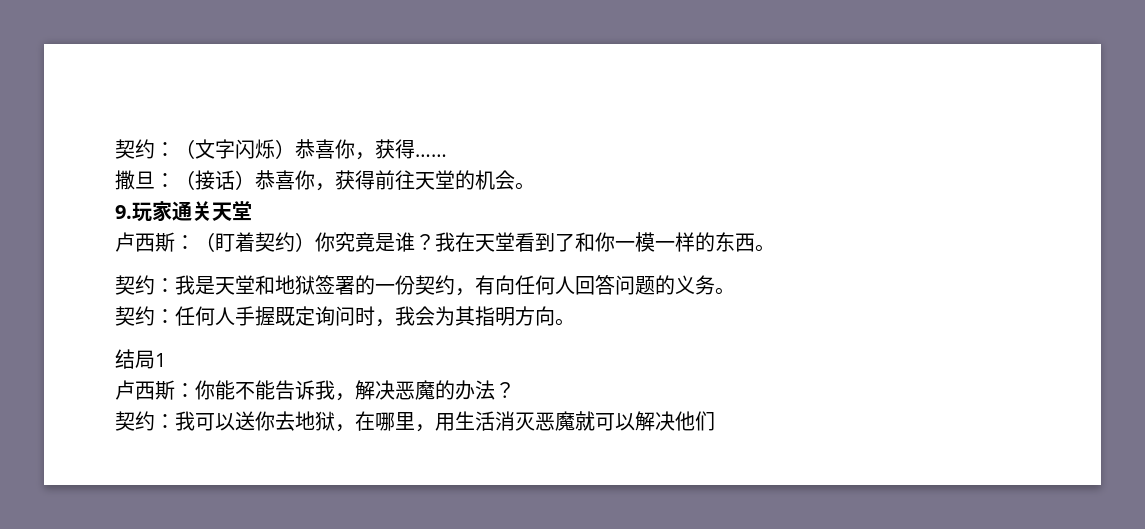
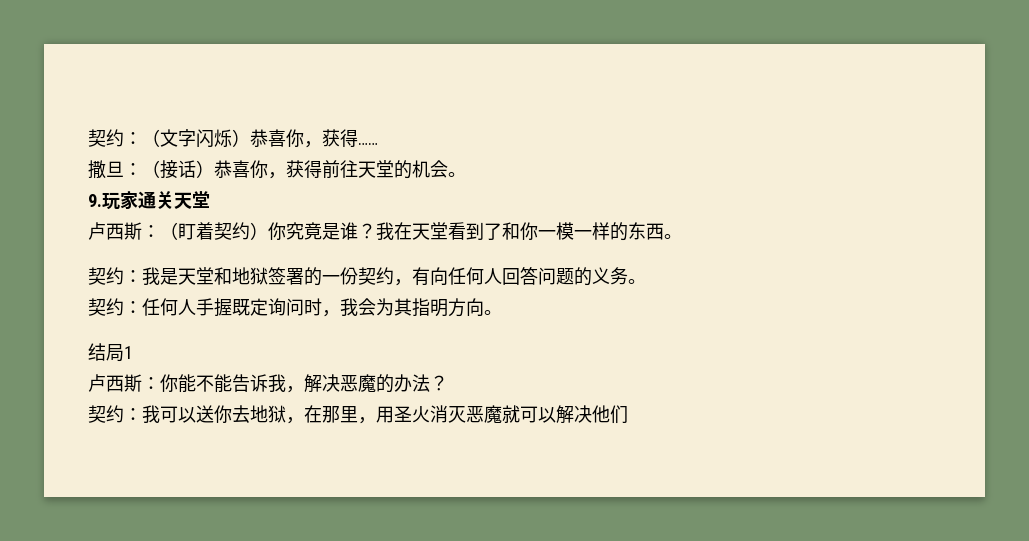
[375,411,495,432] 哪里，用生活 -> [322,405,430,424] 那里，用圣火

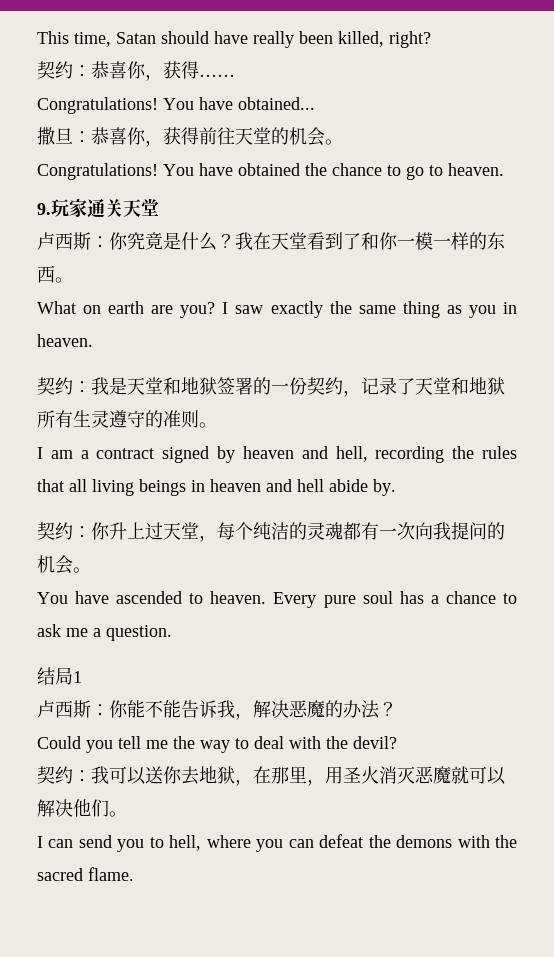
[88,129,250,147] 契约：（文字闪烁） -> [37,31,431,48] [37,61,91,79] This time, Satan should have really been killed, right? // 契约：
(378, 143) none -> [37,97,315,114] // Congratulations! You have obtained...
[142,160,214,179] （接话） -> (91, 137) none
(466, 174) none -> [37,163,504,180] // Congratulations! You have obtained the chance to go to heaven.
[160,222,268,240] （盯着契约） -> (109, 242) none
[340,222,358,240] 谁 -> [181,232,217,251] 什么
(682, 236) none -> [37,301,517,318] [37,334,93,347] // What on earth are you? I saw exactly the same thing as you in heaven.
[412,267,646,286] [88,298,502,317] 有向任何人回答问题的义务。 // 契约：任何人手握既定询问时，我会为其指明方向。 -> [361,377,505,395] [37,410,217,428] [37,446,517,463] [37,479,396,496] [37,522,505,542] [37,555,91,574] [37,591,517,608] [37,624,172,641] 记录了天堂和地狱所有生灵遵守的准则。 // I am a contract signed by heaven and hell, recording the rules that all living beings in heaven and hell abide by. // 契约：你升上过天堂，每个纯洁的灵魂都有一次向我提问的机会。 // You have ascended to heaven. Every pure soul has a chance to ask me a question.
(448, 383) none -> [37,736,397,753] // Could you tell me the way to deal with the devil?
(628, 414) none -> [109,811,127,817] [37,834,517,852] [37,867,134,881] 。 // I can send you to hell, where you can defeat the demons with the sacred flame.

